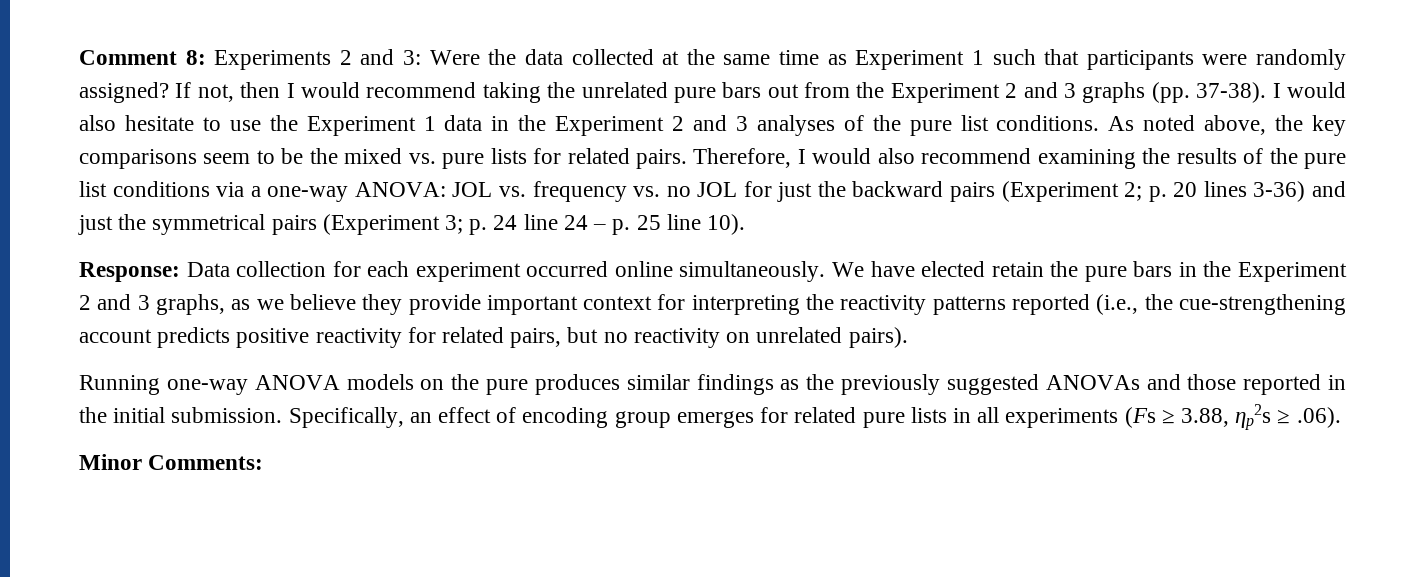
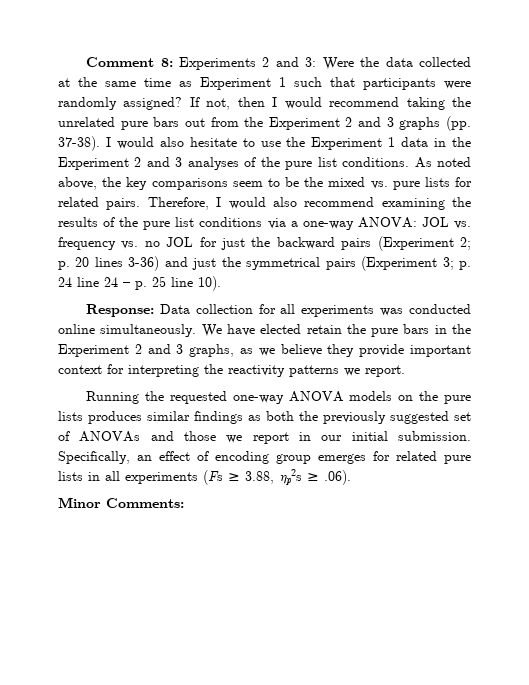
[367,261,609,282] each experiment occurred -> [280,304,471,317] all experiments was conducted
[1012,294,1346,315] [79,327,908,348] reported (i.e., the cue-strengthening account predicts positive reactivity for related pairs, but no reactivity on unrelated pairs). -> [344,365,405,377] we report.
(160, 385) none -> [144,391,227,404] the requested
(528, 387) none -> [58,411,83,421] lists
(800, 384) none -> [266,411,294,421] both
(1039, 384) none -> [454,412,471,421] [58,431,70,441] set of
[1243,374,1346,395] [79,407,107,423] reported in the -> [226,432,343,444] we report in our

